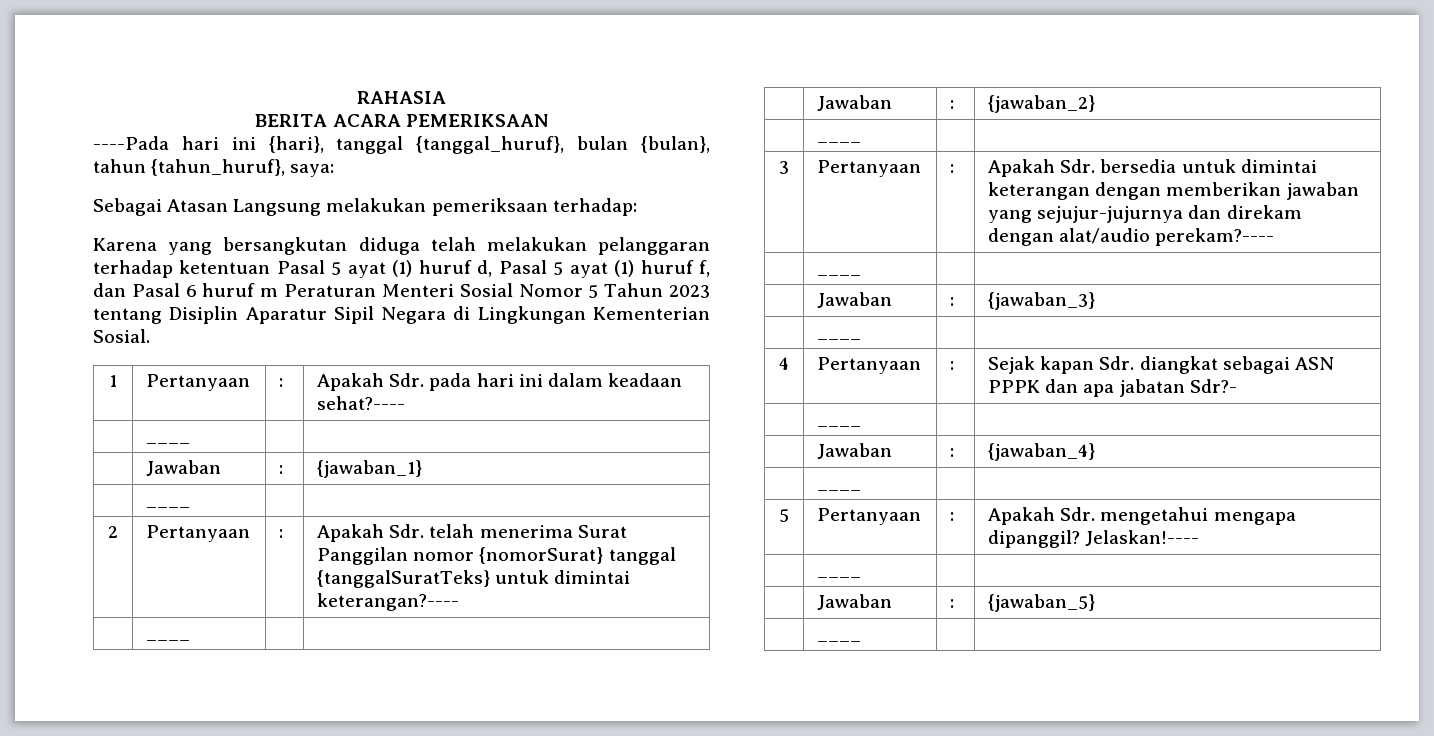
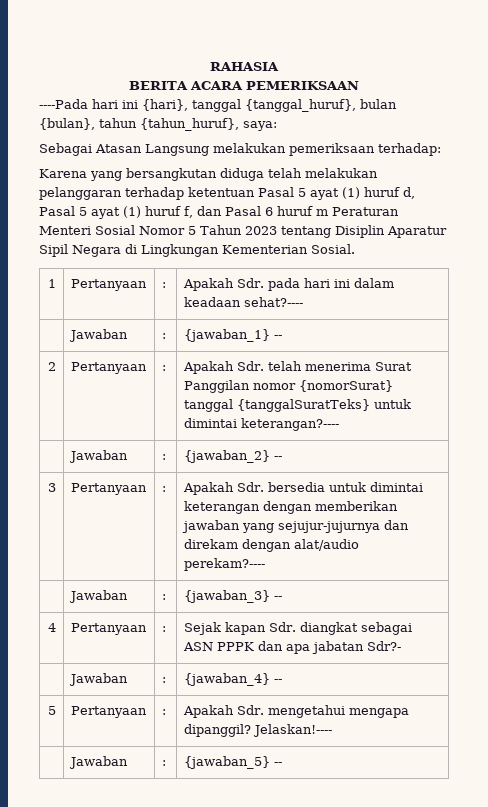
[146,442,191,444] // | ____ | | -> (303, 302) none
[146,506,191,508] // | ____ | | -> [273,335,282,339] --
[146,639,191,641] // | ____ | | -> (339, 424) none
[817,141,862,143] // | ____ | | -> [273,456,282,460] --
[817,274,862,276] // | ____ | | -> (265, 564) none
[817,338,862,340] // | ____ | | -> [273,596,282,600] --
[817,425,862,427] // | ____ | | -> (401, 646) none
[817,489,862,491] // | ____ | | -> [273,679,282,683] --
[817,576,862,578] // | ____ | | -> (332, 730) none
[817,640,862,642] // | ____ | | -> [273,762,282,766] --

